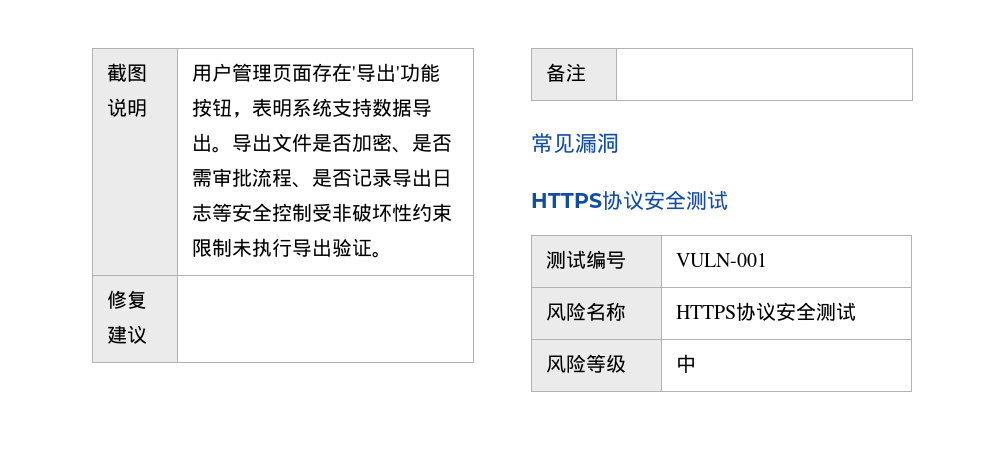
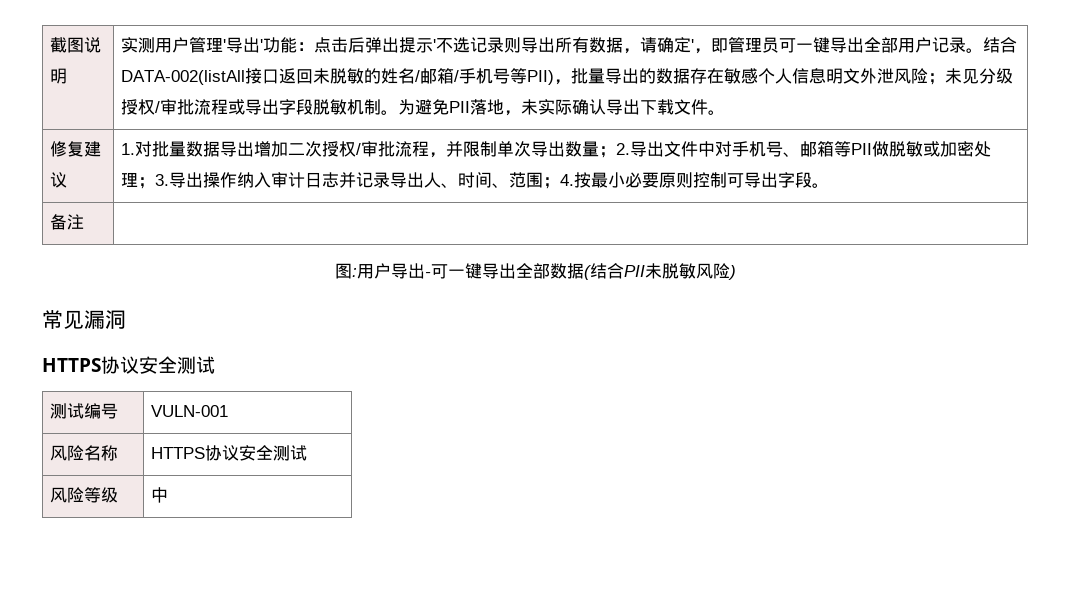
(147, 108) none -> [120,37,155,53] 实测
[271,63,352,82] 页面存在 -> (223, 44) none
[191,98,432,118] [191,133,452,153] [191,168,452,188] [191,203,452,222] [191,238,392,258] [106,290,147,309] [106,325,147,344] [545,63,586,82] 按钮，表明系统支持数据导出。导出文件是否加密、是否需审批流程、是否记录导出日志等安全控制受非破坏性约束限制未执行导出验证。 // 修复建议 | // 备注 | -> [296,37,1017,54] [120,68,1013,85] [120,99,725,116] [49,141,101,157] [49,172,67,188] [120,141,991,158] [120,172,829,189] [49,214,84,230] [335,263,736,280] ：点击后弹出提示'不选记录则导出所有数据，请确定'，即管理员可一键导出全部用户记录。结合DATA-002(listAll接口返回未脱敏的姓名/邮箱/手机号等PII)，批量导出的数据存在敏感个人信息明文外泄风险；未见分级授权/审批流程或导出字段脱敏机制。为避免PII落地，未实际确认导出下载文件。 // 修复建议 | 1.对批量数据导出增加二次授权/审批流程，并限制单次导出数量；2.导出文件中对手机号、邮箱等PII做脱敏或加密处理；3.导出操作纳入审计日志并记录导出人、时间、范围；4.按最小必要原则控制可导出字段。 // 备注 | // 图:用户导出-可一键导出全部数据(结合PII未脱敏风险)

